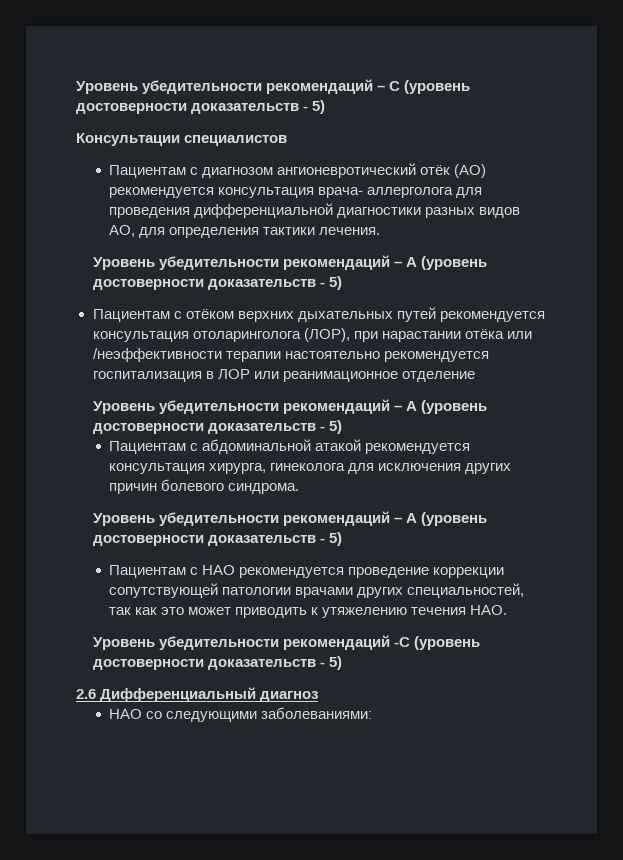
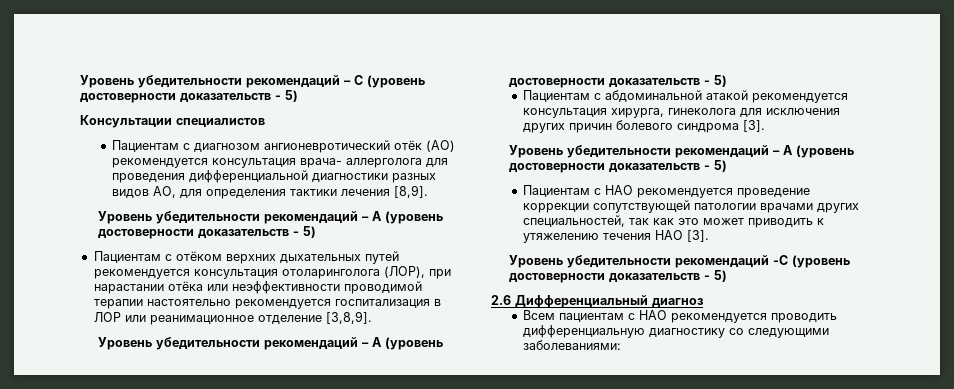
[319,227,381,235] лечения. -> [341,185,429,198] лечения [8,9].
[92,348,222,362] /неэффективности -> [231,281,422,294] неэффективности проводимой
(475, 376) none -> [325,311,372,324] [3,8,9].
[228,483,300,494] синдрома. -> [677,120,766,133] синдрома [3].
[470,605,508,615] НАО. -> [655,230,710,242] НАО [3].
[109,709,143,719] НАО -> [523,310,838,323] [523,325,726,338] Всем пациентам с НАО рекомендуется проводить дифференциальную диагностику

